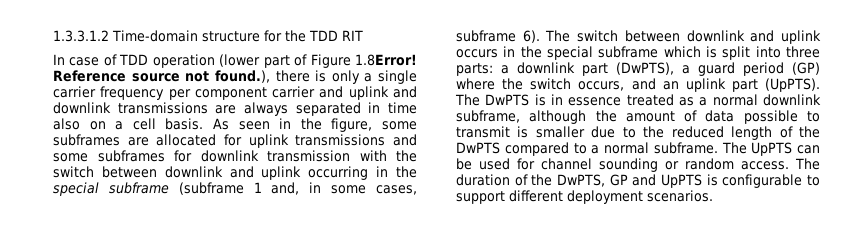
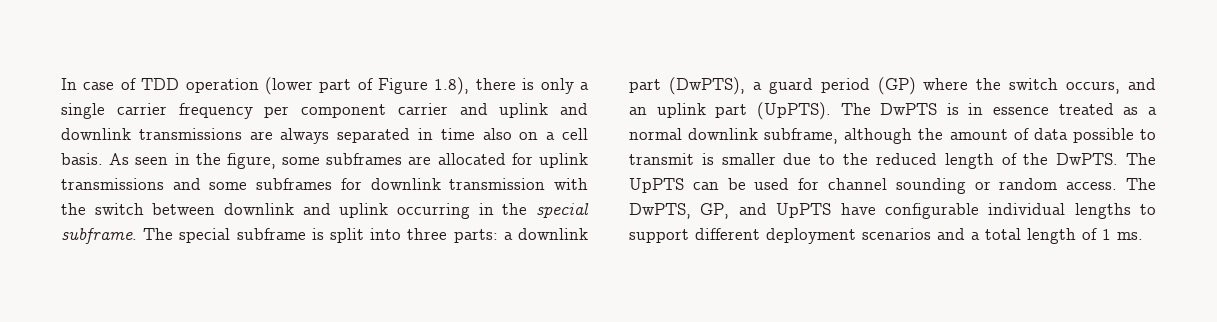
[53,30,363,42] 1.3.3.1.2 Time-domain structure for the TDD RIT // -> (61, 84) none
[354,54,417,66] [53,70,270,83] 1.8Error! Reference source not found.), -> [434,77,470,95] 1.8),
[108,182,417,195] [456,30,821,44] [456,46,701,60] subframe (subframe 1 and, in some cases, subframe 6). The switch between downlink and uplink occurs in the special subframe which -> [61,228,306,244] subframe. The special subframe
[456,142,718,156] DwPTS compared to a normal subframe. -> [1056,153,1119,165] DwPTS.
[456,174,820,188] [456,190,713,204] duration of the DwPTS, GP and UpPTS is configurable to support different deployment scenarios. -> [629,203,1156,219] [629,228,1143,244] DwPTS, GP, and UpPTS have configurable individual lengths to support different deployment scenarios and a total length of 1 ms.

